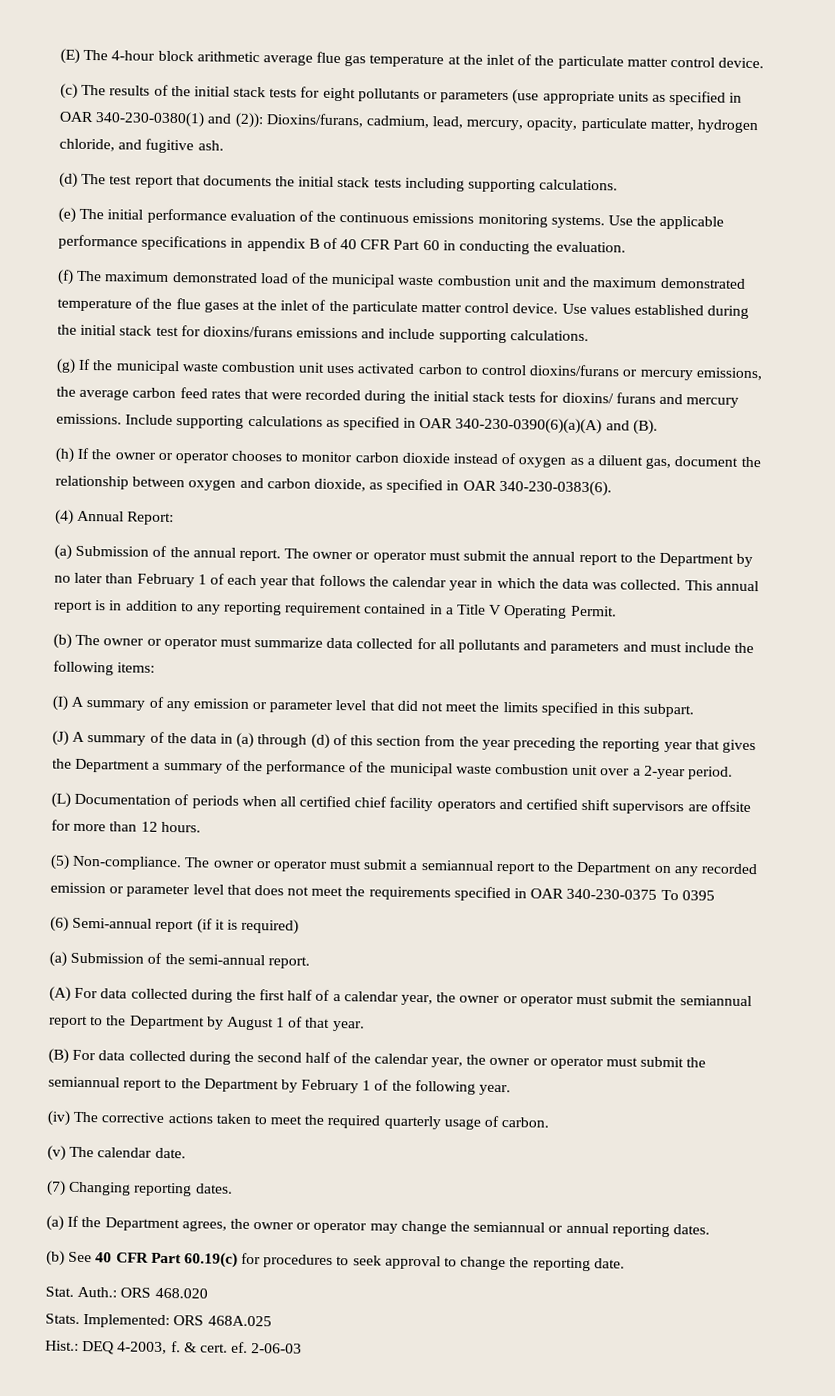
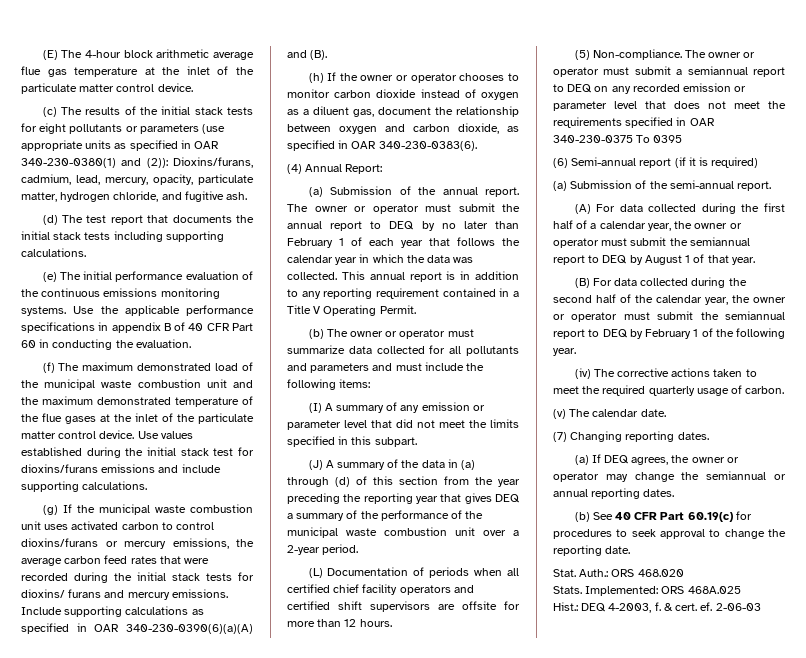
[635,552,735,567] the Department -> [389,221,415,230] DEQ
[52,758,151,773] the Department -> [495,494,520,503] DEQ
[553,861,653,876] the Department -> [567,84,593,93] DEQ
[106,1015,205,1030] the Department -> [602,255,628,264] DEQ
[180,1078,279,1093] the Department -> [602,329,628,338] DEQ
[81,1216,180,1232] the Department -> [603,455,629,464] DEQ

